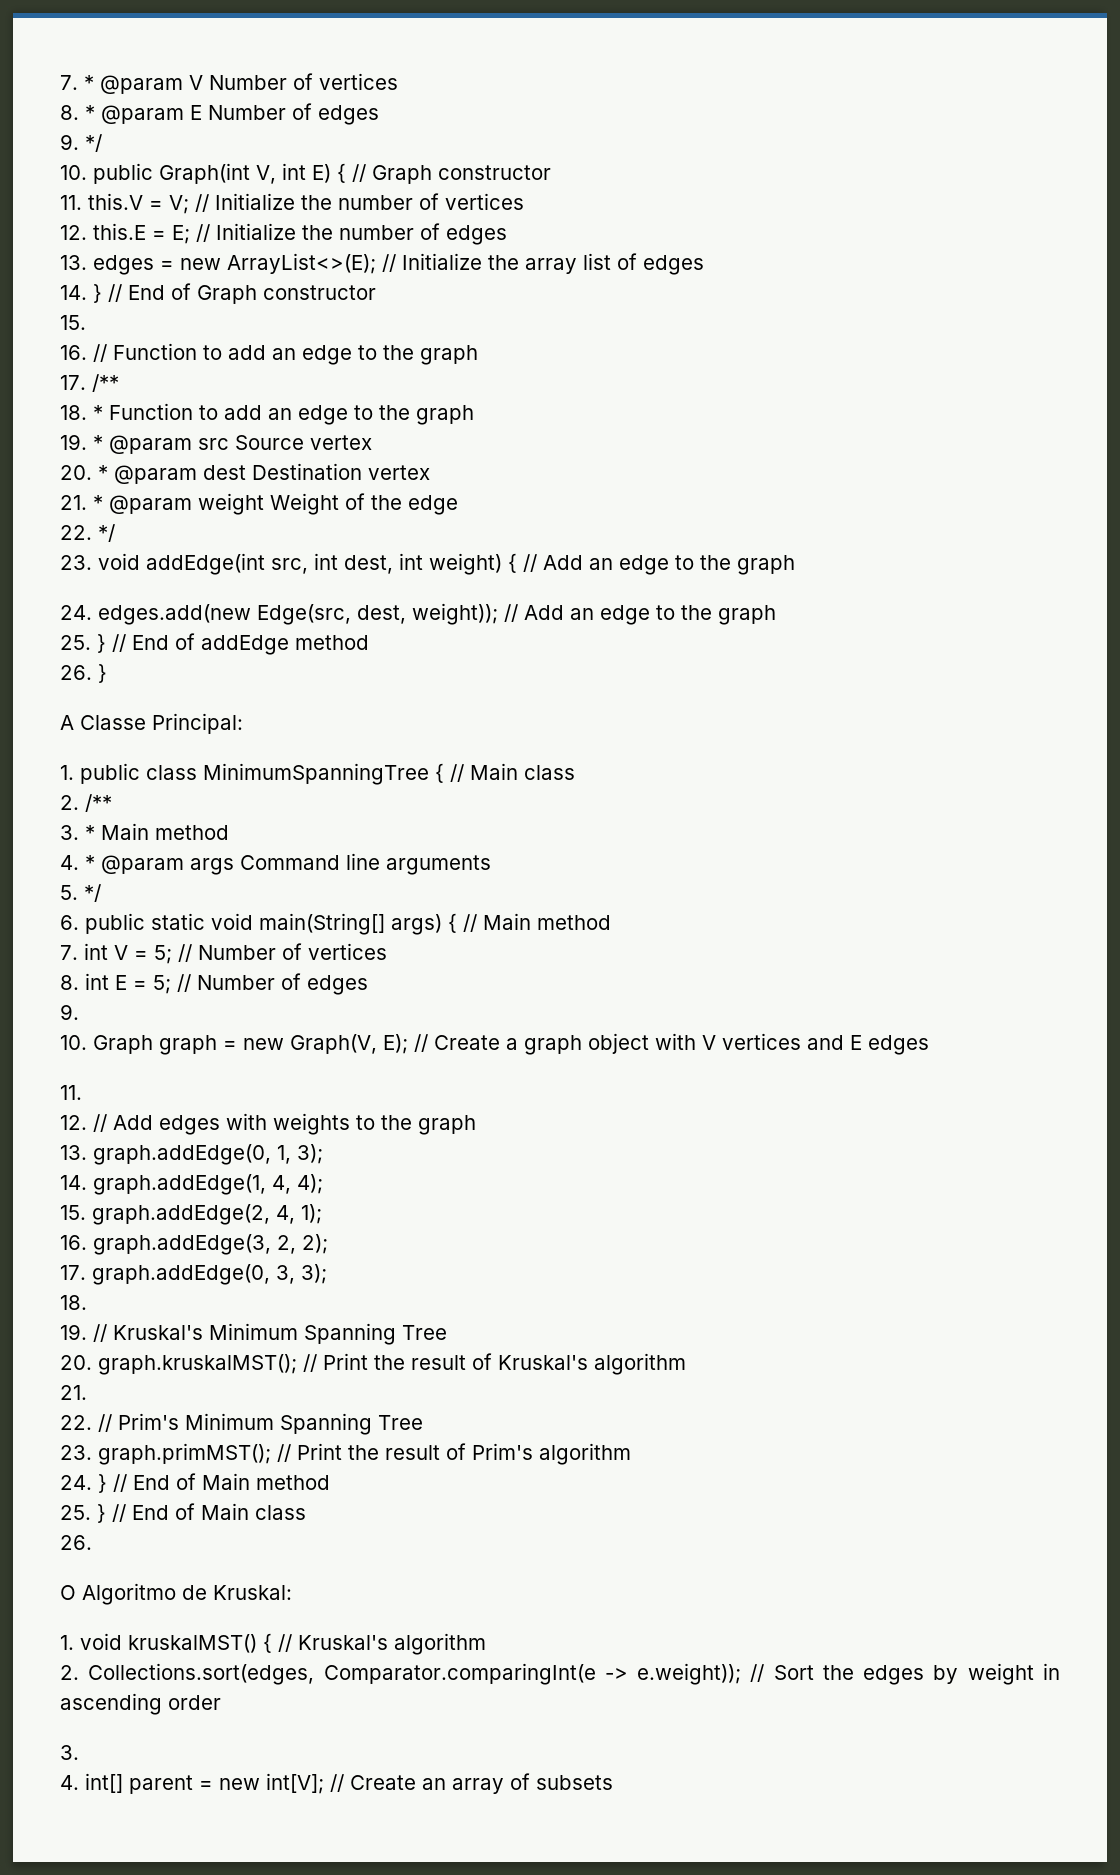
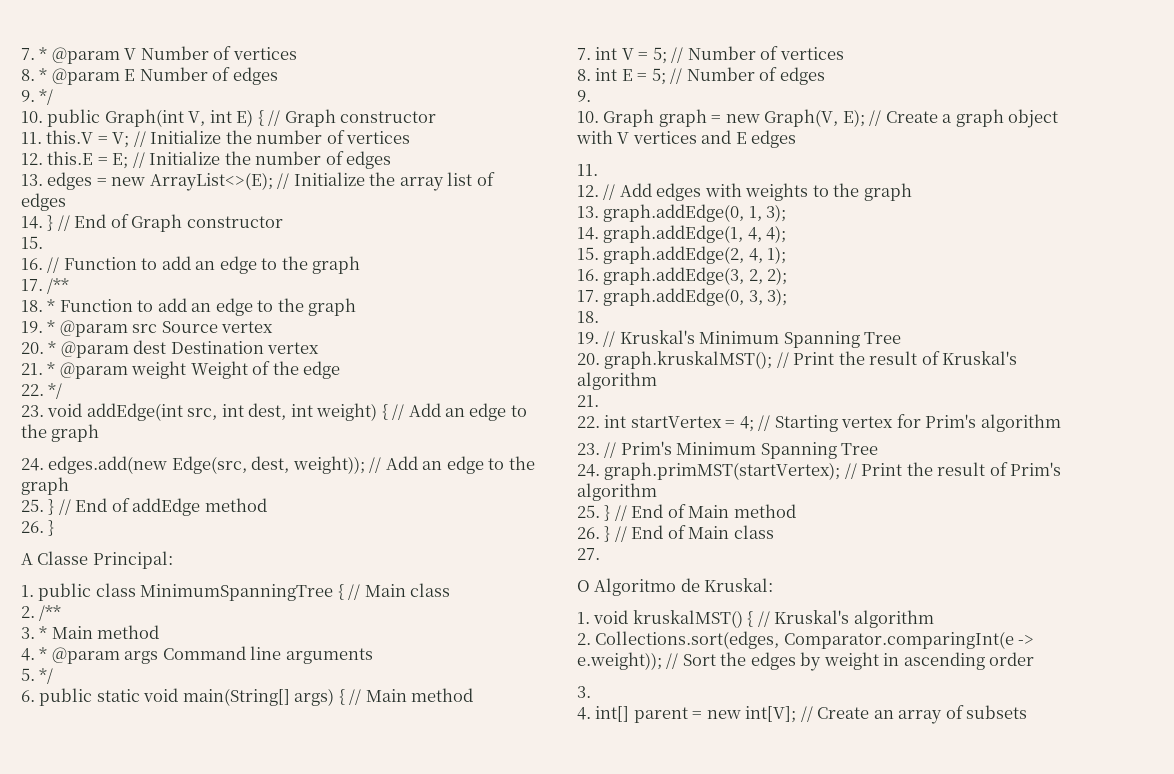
(92, 1422) none -> [604,414,1061,432] [577,443,600,455] int startVertex = 4; // Starting vertex for Prim's algorithm // 23.
[60,1443,271,1465] 23. graph.primMST(); -> [577,462,841,480] 24. graph.primMST(startVertex);
[60,1475,92,1490] 24. -> [577,505,600,518] 25.
[60,1505,91,1520] 25. -> [577,527,600,539] 26.
[60,1535,92,1550] 26. -> [577,548,600,560] 27.

